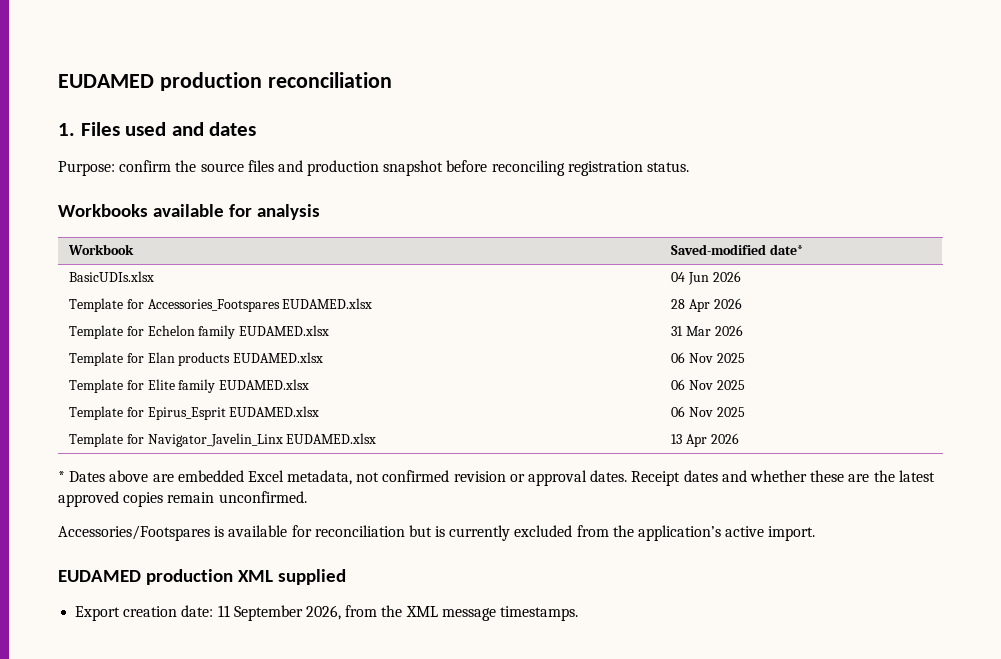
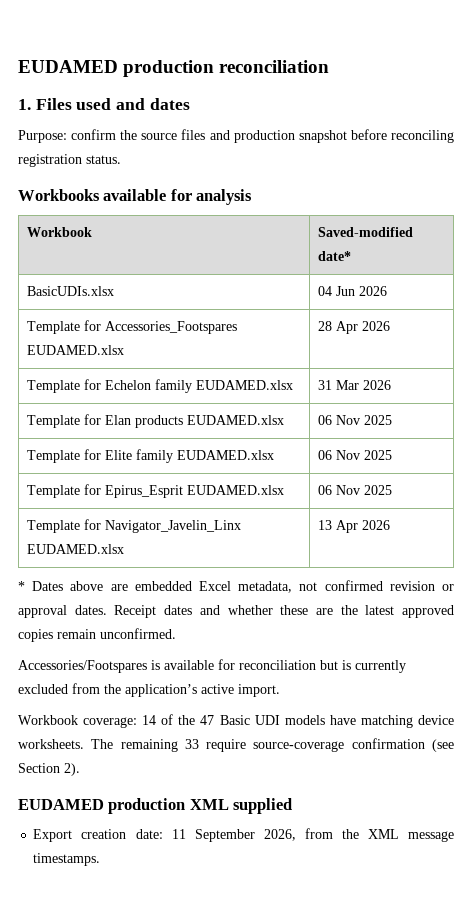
(816, 533) none -> [18,714,454,728] [18,738,454,752] [18,763,80,776] // Workbook coverage: 14 of the 47 Basic UDI models have matching device worksheets. The remaining 33 require source-coverage confirmation (see Section 2).

